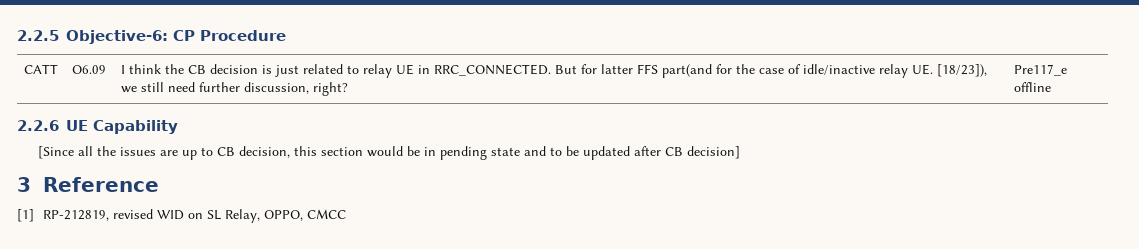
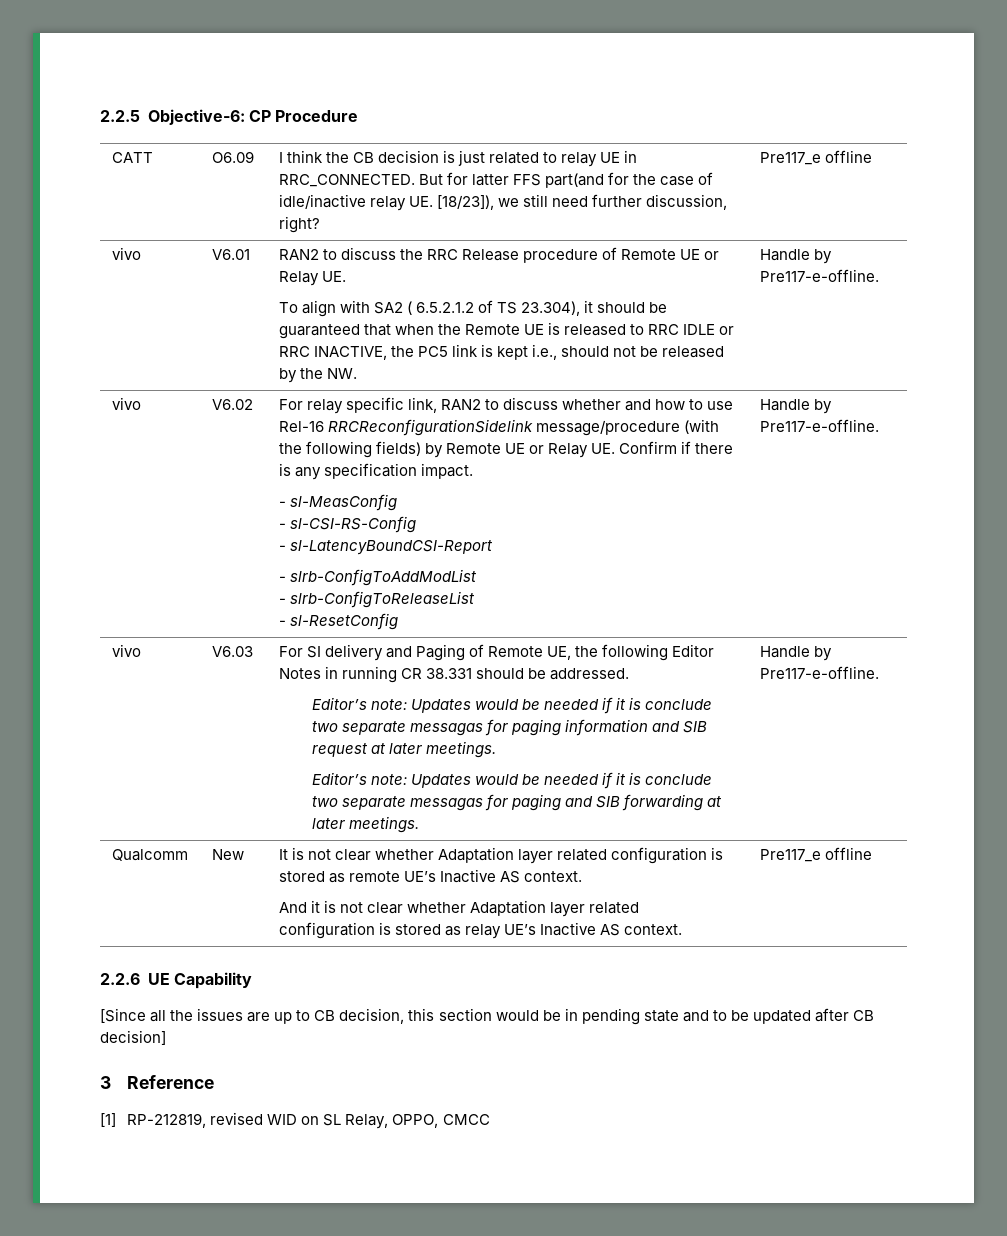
(1051, 87) none -> [111,247,141,260] [211,249,250,260] [278,247,720,263] [278,271,346,286] [278,300,668,317] [278,322,735,339] [278,344,725,360] [278,368,358,383] [759,249,832,264] [759,269,879,282] [111,397,141,410] [211,399,253,410] [278,397,734,414] [278,419,720,436] [278,441,734,458] [278,463,474,480] [278,494,397,511] [278,516,416,533] [278,540,493,555] [278,569,477,586] [278,591,475,608] [278,613,398,630] [759,399,832,414] [759,419,879,432] [111,644,141,657] [211,646,253,657] [278,644,715,661] [278,666,630,683] [311,697,712,714] [311,719,707,736] [311,741,496,758] [311,772,712,789] [311,794,722,811] [311,816,419,833] [759,646,832,661] [759,666,879,679] [111,849,188,861] [211,849,244,860] [278,847,724,864] [278,869,583,883] [278,900,640,917] [278,922,683,939] [759,847,872,862] // vivo | V6.01 | RAN2 to discuss the RRC Release procedure of Remote UE or Relay UE. // To align with SA2 ( 6.5.2.1.2 of TS 23.304), it should be guaranteed that when the Remote UE is released to RRC IDLE or RRC INACTIVE, the PC5 link is kept i.e., should not be released by the NW. | Handle by Pre117-e-offline. // vivo | V6.02 | For relay specific link, RAN2 to discuss whether and how to use Rel-16 RRCReconfigurationSidelink message/procedure (with the following fields) by Remote UE or Relay UE. Confirm if there is any specification impact. // - sl-MeasConfig // - sl-CSI-RS-Config // - sl-LatencyBoundCSI-Report // - slrb-ConfigToAddModList // - slrb-ConfigToReleaseList // - sl-ResetConfig | Handle by Pre117-e-offline. // vivo | V6.03 | For SI delivery and Paging of Remote UE, the following Editor Notes in running CR 38.331 should be addressed. // Editor’s note: Updates would be needed if it is conclude two separate messagas for paging information and SIB request at later meetings. // Editor’s note: Updates would be needed if it is conclude two separate messagas for paging and SIB forwarding at later meetings. | Handle by Pre117-e-offline. // Qualcomm | New | It is not clear whether Adaptation layer related configuration is stored as remote UE’s Inactive AS context. // And it is not clear whether Adaptation layer related configuration is stored as relay UE’s Inactive AS context. | Pre117_e offline

